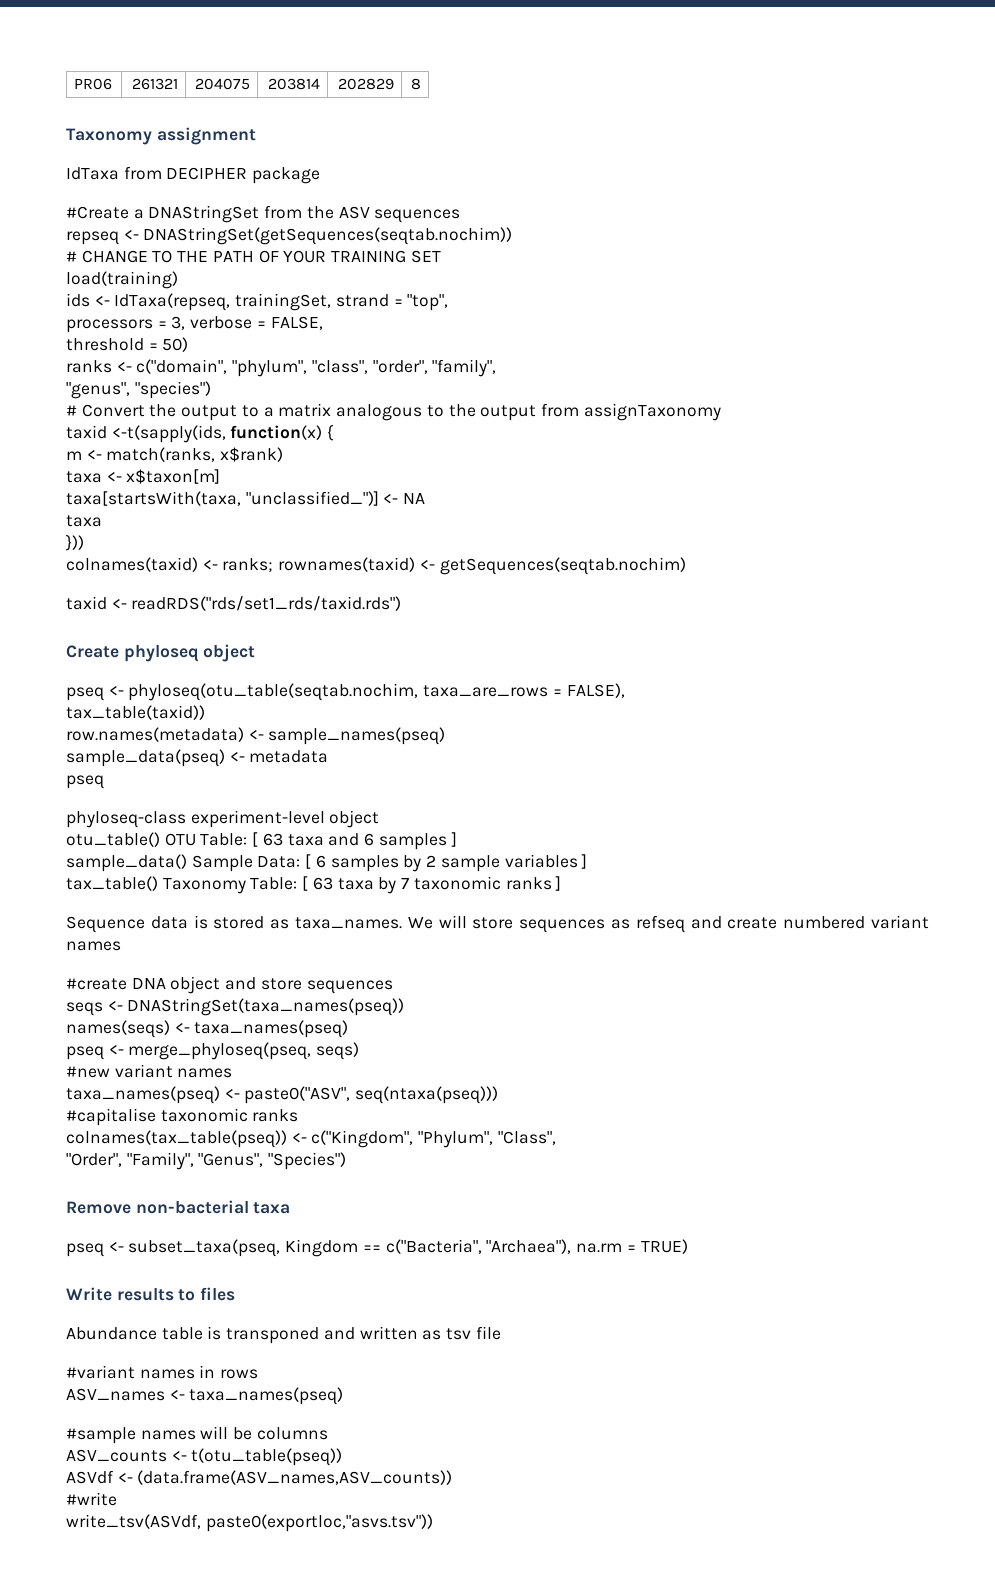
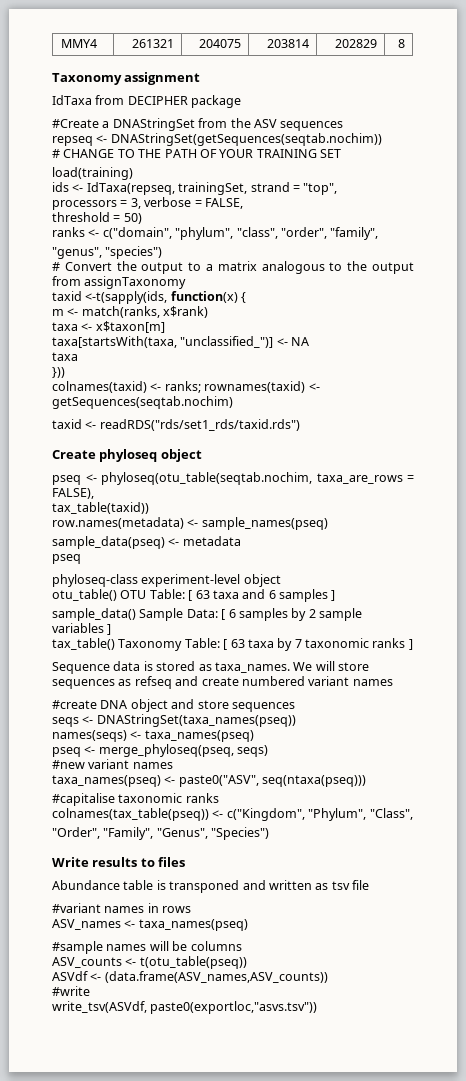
[74,78,113,90] PR06 -> [60,39,97,48] MMY4
[66,1200,291,1214] [66,1239,688,1257] // Remove non-bacterial taxa // pseq <- subset_taxa(pseq, Kingdom == c("Bacteria", "Archaea"), na.rm = TRUE) -> (270, 833) none

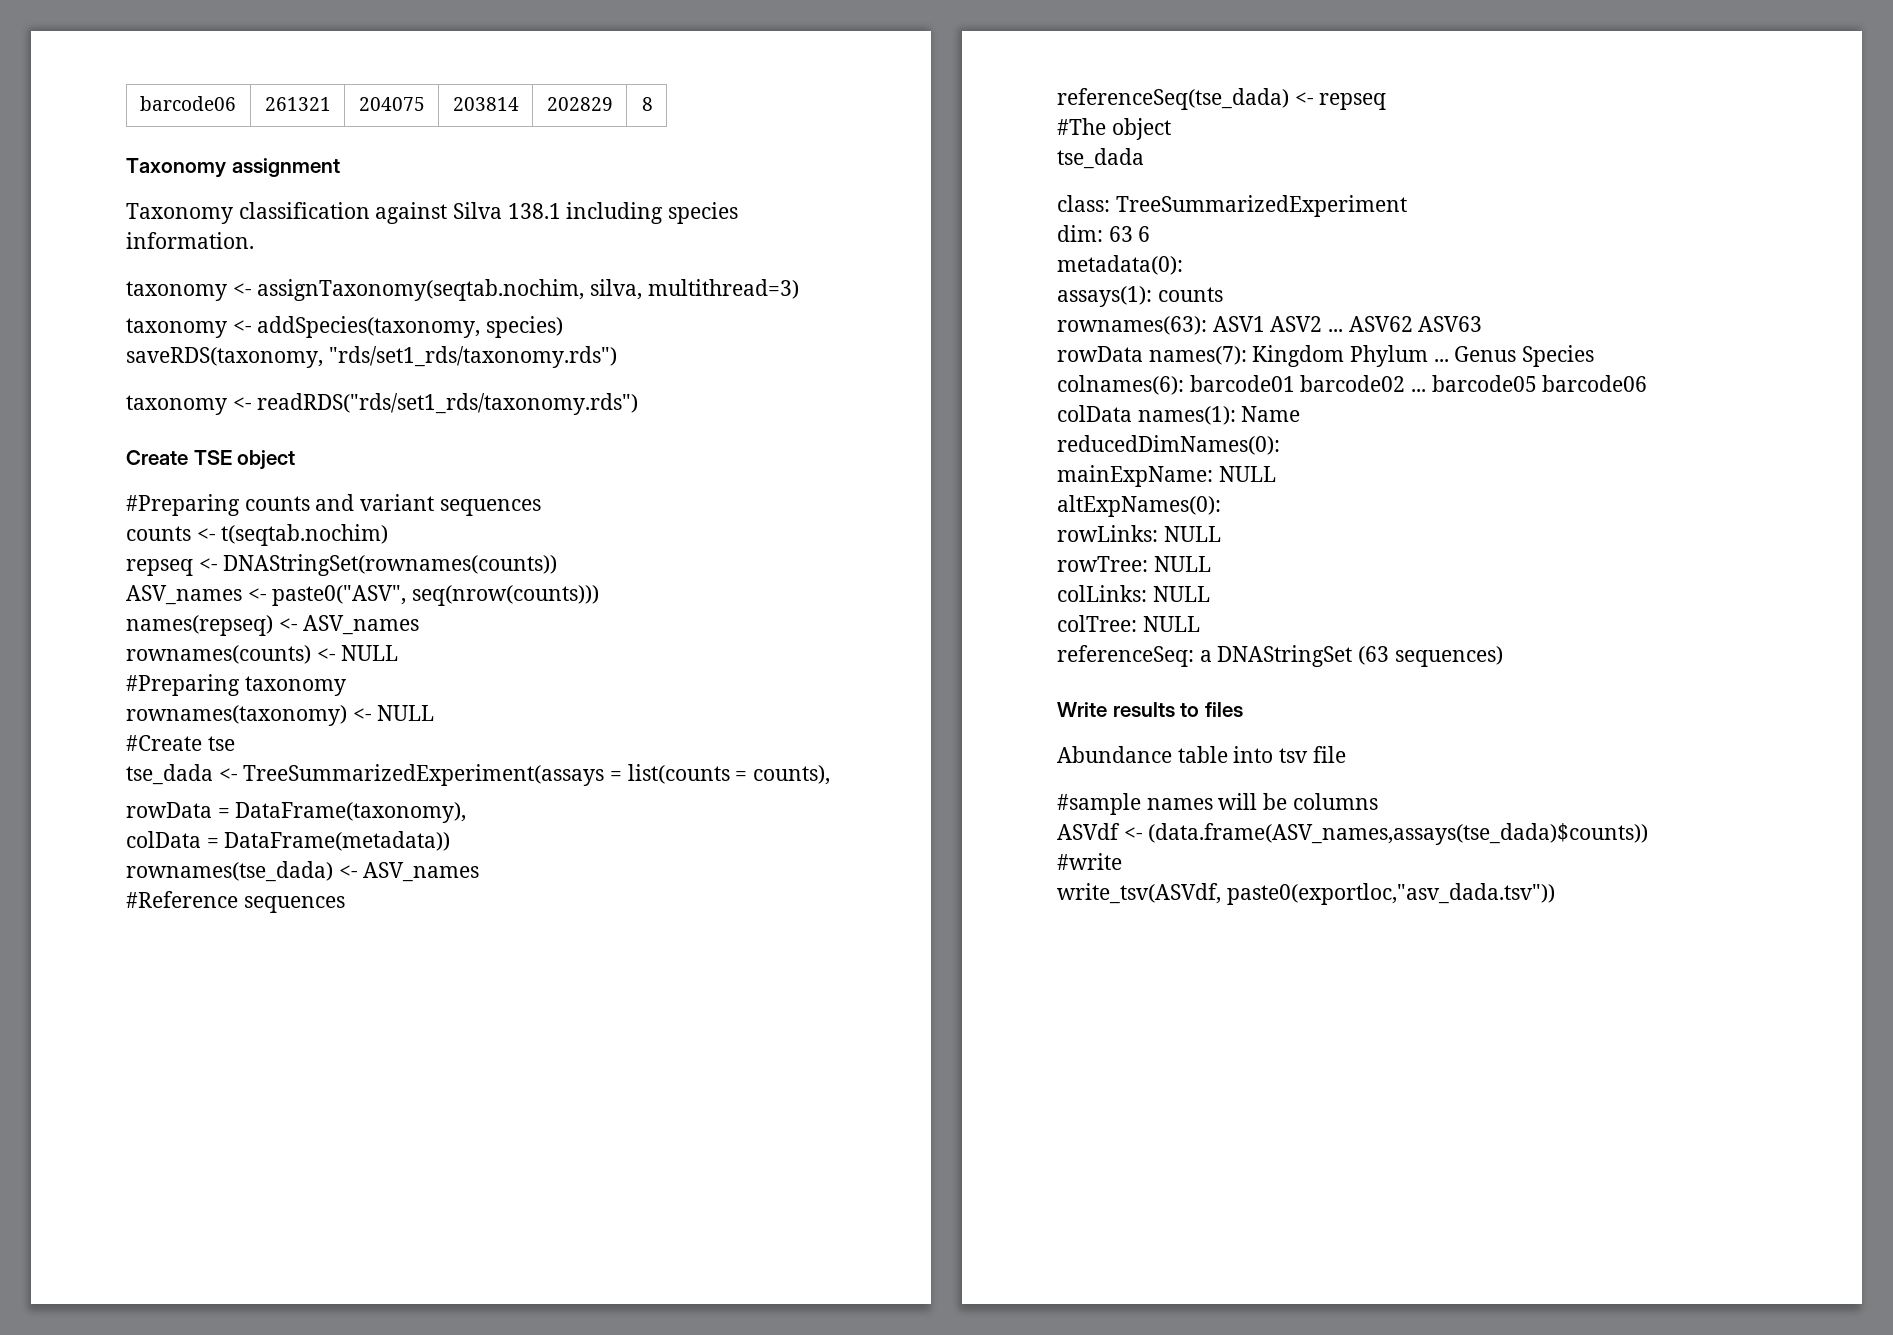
[60,39,97,48] MMY4 -> [139,96,236,111] barcode06
[52,95,242,108] [52,118,344,131] [52,133,382,146] [52,149,341,158] [52,167,133,180] [52,182,338,195] [52,197,243,210] [52,212,142,224] [52,227,379,240] [52,246,163,259] [52,261,415,274] [52,276,187,289] [52,291,247,304] [52,306,209,318] [52,321,165,333] [52,336,310,348] [52,352,78,361] [52,367,65,378] [52,381,320,393] [52,396,233,409] [52,419,300,431] [52,449,202,462] [52,472,414,485] [52,488,94,499] [52,502,149,514] [52,517,328,530] [52,536,241,549] [52,554,81,564] [52,574,281,587] [52,589,336,602] [52,608,362,621] [52,623,112,635] [52,638,413,651] [52,661,369,674] [52,676,393,689] [52,699,295,712] [52,714,296,727] [52,730,254,742] [52,744,269,757] [52,759,173,769] [52,775,367,787] [52,793,219,806] [52,808,413,821] [52,827,270,840] IdTaxa from DECIPHER package // #Create a DNAStringSet from the ASV sequences // repseq <- DNAStringSet(getSequences(seqtab.nochim)) // # CHANGE TO THE PATH OF YOUR TRAINING SET // load(training) // ids <- IdTaxa(repseq, trainingSet, strand = "top", // processors = 3, verbose = FALSE, // threshold = 50) // ranks <- c("domain", "phylum", "class", "order", "family", // "genus", "species") // # Convert the output to a matrix analogous to the output from assignTaxonomy // taxid <-t(sapply(ids, function(x) { // m <- match(ranks, x$rank) // taxa <- x$taxon[m] // taxa[startsWith(taxa, "unclassified_")] <- NA // taxa // })) // colnames(taxid) <- ranks; rownames(taxid) <- getSequences(seqtab.nochim) // taxid <- readRDS("rds/set1_rds/taxid.rds") // Create phyloseq object // pseq <- phyloseq(otu_table(seqtab.nochim, taxa_are_rows = FALSE), // tax_table(taxid)) // row.names(metadata) <- sample_names(pseq) // sample_data(pseq) <- metadata // pseq // phyloseq-class experiment-level object // otu_table() OTU Table: [ 63 taxa and 6 samples ] // sample_data() Sample Data: [ 6 samples by 2 sample variables ] // tax_table() Taxonomy Table: [ 63 taxa by 7 taxonomic ranks ] // Sequence data is stored as taxa_names. We will store sequences as refseq and create numbered variant names // #create DNA object and store sequences // seqs <- DNAStringSet(taxa_names(pseq)) // names(seqs) <- taxa_names(pseq) // pseq <- merge_phyloseq(pseq, seqs) // #new variant names // taxa_names(pseq) <- paste0("ASV", seq(ntaxa(pseq))) // #capitalise taxonomic ranks // colnames(tax_table(pseq)) <- c("Kingdom", "Phylum", "Class", // "Order", "Family", "Genus", "Species") -> [126,202,739,224] [126,232,254,249] [126,279,799,301] [126,316,564,338] [126,346,617,368] [126,393,639,415] [126,450,296,470] [126,494,541,516] [126,524,389,546] [126,554,558,576] [126,585,600,606] [126,615,420,636] [126,645,399,664] [126,674,346,696] [126,705,435,726] [126,735,235,751] [126,764,831,786] [126,802,467,823] [126,831,451,851] [126,861,480,882] [126,891,345,913] [1057,88,1387,110] [1057,118,1171,140] [1057,148,1144,169] [1057,195,1407,217] [1057,225,1151,242] [1057,255,1183,275] [1057,286,1223,307] [1057,316,1483,335] [1057,345,1595,367] [1057,375,1648,395] [1057,405,1301,425] [1057,435,1280,455] [1057,465,1276,487] [1057,495,1221,517] [1057,525,1221,542] [1057,556,1211,572] [1057,585,1210,602] [1057,615,1200,632] [1057,645,1503,667] Taxonomy classification against Silva 138.1 including species information. // taxonomy <- assignTaxonomy(seqtab.nochim, silva, multithread=3) // taxonomy <- addSpecies(taxonomy, species) // saveRDS(taxonomy, "rds/set1_rds/taxonomy.rds") // taxonomy <- readRDS("rds/set1_rds/taxonomy.rds") // Create TSE object // #Preparing counts and variant sequences // counts <- t(seqtab.nochim) // repseq <- DNAStringSet(rownames(counts)) // ASV_names <- paste0("ASV", seq(nrow(counts))) // names(repseq) <- ASV_names // rownames(counts) <- NULL // #Preparing taxonomy // rownames(taxonomy) <- NULL // #Create tse // tse_dada <- TreeSummarizedExperiment(assays = list(counts = counts), // rowData = DataFrame(taxonomy), // colData = DataFrame(metadata)) // rownames(tse_dada) <- ASV_names // #Reference sequences // referenceSeq(tse_dada) <- repseq // #The object // tse_dada // class: TreeSummarizedExperiment // dim: 63 6 // metadata(0): // assays(1): counts // rownames(63): ASV1 ASV2 ... ASV62 ASV63 // rowData names(7): Kingdom Phylum ... Genus Species // colnames(6): barcode01 barcode02 ... barcode05 barcode06 // colData names(1): Name // reducedDimNames(0): // mainExpName: NULL // altExpNames(0): // rowLinks: NULL // rowTree: NULL // colLinks: NULL // colTree: NULL // referenceSeq: a DNAStringSet (63 sequences)
[156,880,369,893] [52,903,192,913] [52,919,248,931] is transponed and written as tsv file // #variant names in rows // ASV_names <- taxa_names(pseq) -> [1233,746,1346,763] into tsv file
[52,956,247,969] // ASV_counts <- t(otu_table(pseq)) -> (1378, 801) none
[104,971,328,983] (data.frame(ASV_names,ASV_counts)) -> [1148,823,1649,845] (data.frame(ASV_names,assays(tse_dada)$counts))
[150,1001,318,1014] paste0(exportloc,"asvs.tsv")) -> [1226,883,1555,905] paste0(exportloc,"asv_dada.tsv"))

